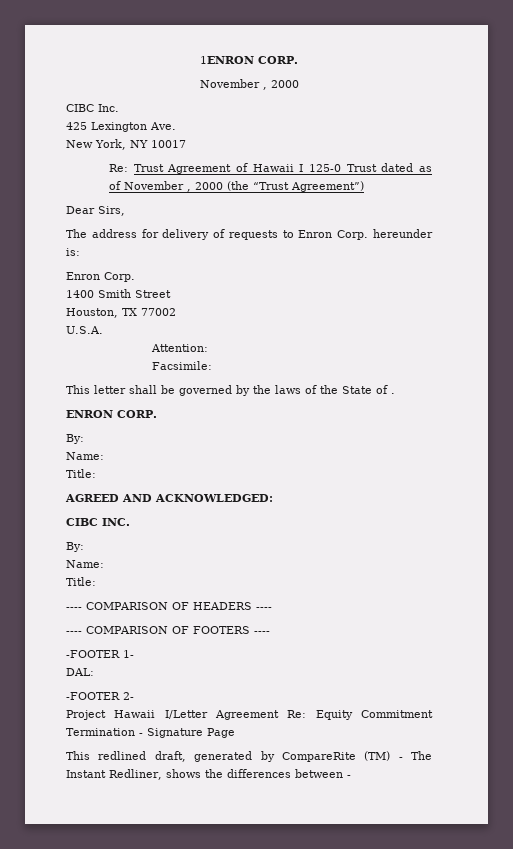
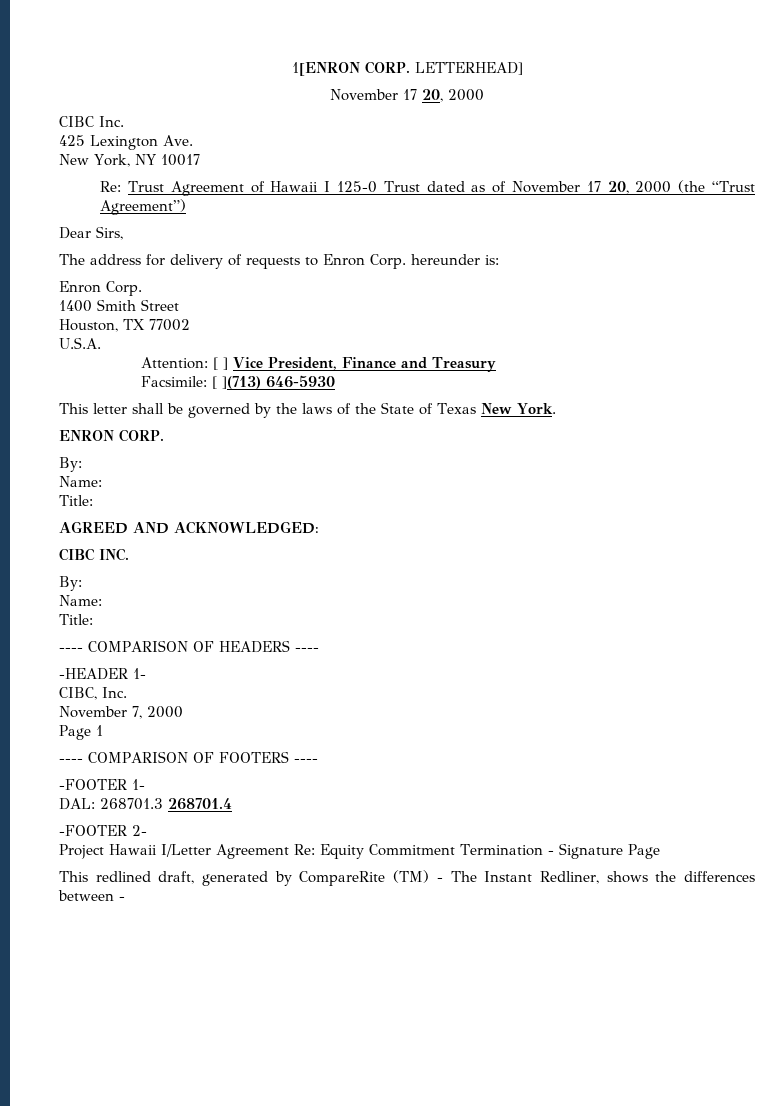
[200,56,299,64] [199,79,267,90] 1ENRON CORP. // November , -> [291,61,523,76] [330,89,443,102] 1[ENRON CORP. LETTERHEAD] // November 17 20,
[187,189,192,192] , -> [586,181,629,194] 17 20,
[152,361,213,370] // Facsimile: -> [213,357,497,372] [141,375,336,389] [ ] Vice President, Finance and Treasury // Facsimile: [ ](713) 646-5930
[391,393,395,394] . -> [437,403,556,414] Texas New York.
(272, 608) none -> [59,668,146,680] [59,687,127,700] [59,706,183,719] [59,725,103,740] // -HEADER 1- // CIBC, Inc. // November 7, 2000 // Page 1
(94, 672) none -> [100,798,232,810] 268701.3 268701.4

